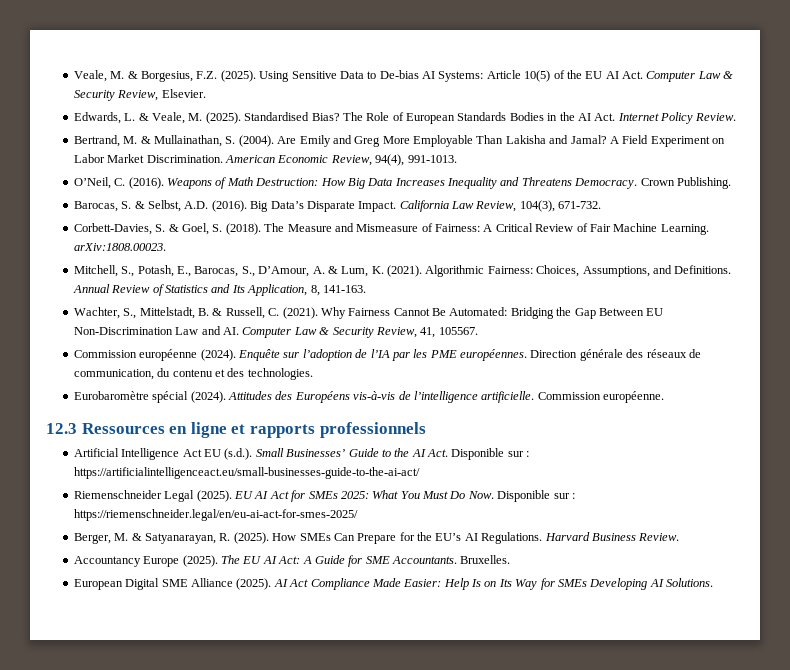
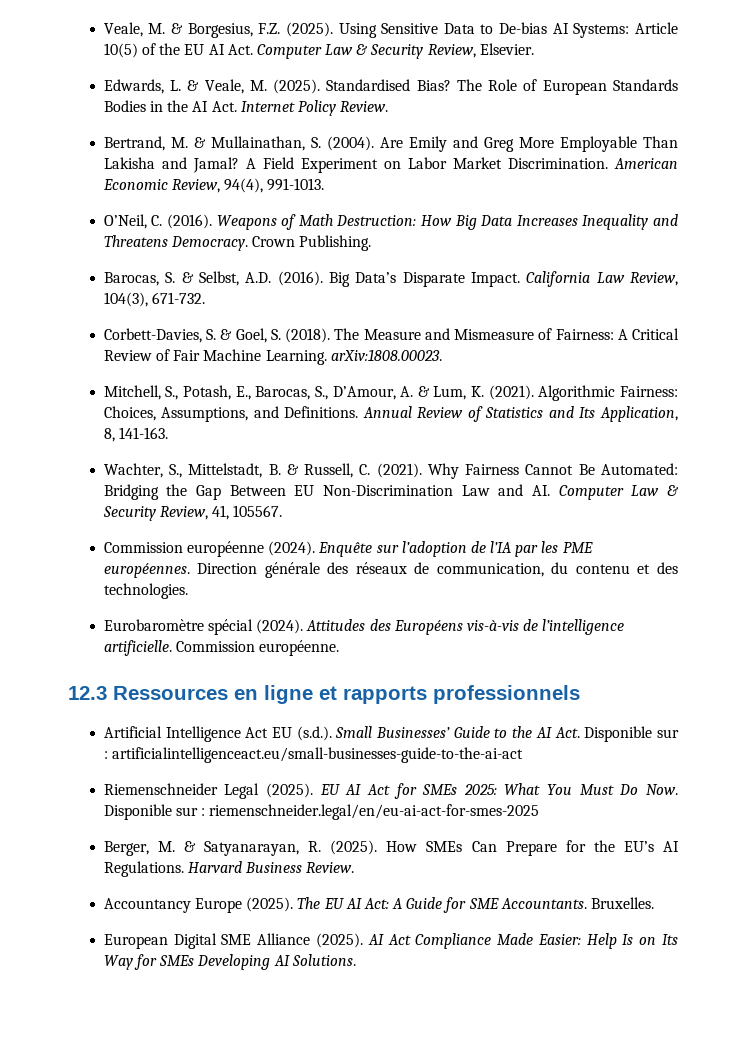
[73,467,420,479] https://artificialintelligenceact.eu/small-businesses-guide-to-the-ai-act/ -> [111,747,523,763] artificialintelligenceact.eu/small-businesses-guide-to-the-ai-act
[73,509,358,521] https://riemenschneider.legal/en/eu-ai-act-for-smes-2025/ -> [209,804,540,820] riemenschneider.legal/en/eu-ai-act-for-smes-2025

